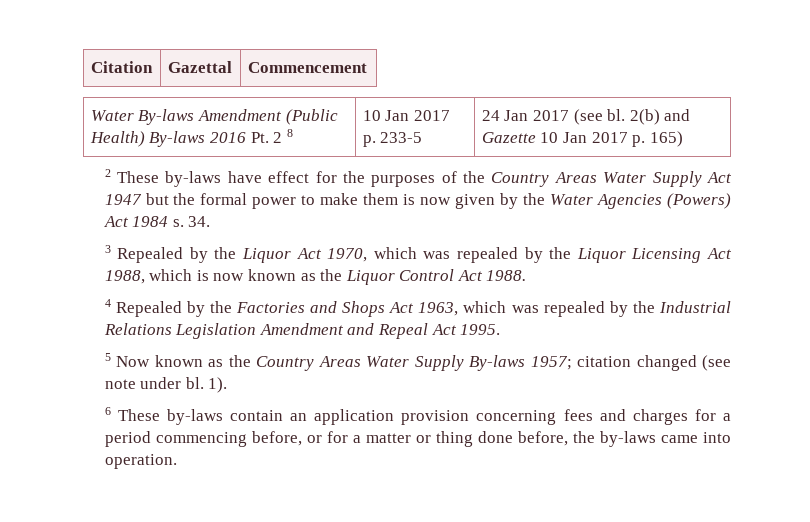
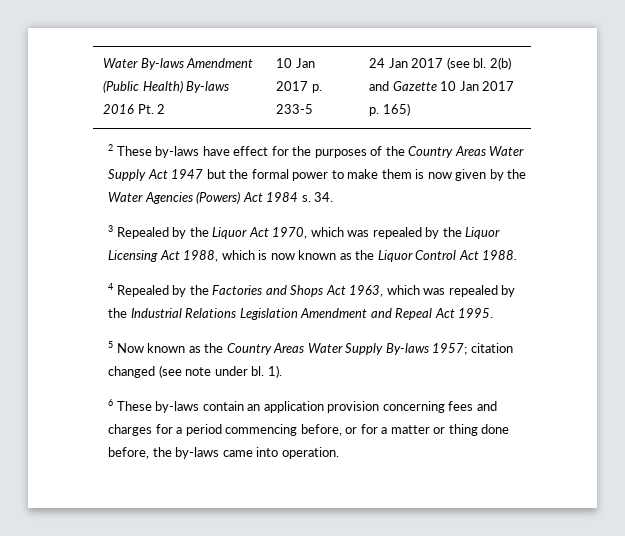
[90,61,153,73] [167,61,232,73] [247,62,367,73] Citation | Gazettal | Commencement // -> (103, 63) none
[286,129,293,137] 8 -> (166, 109) none

